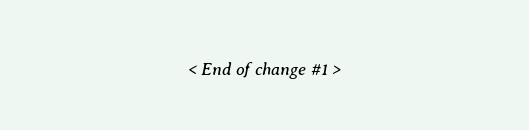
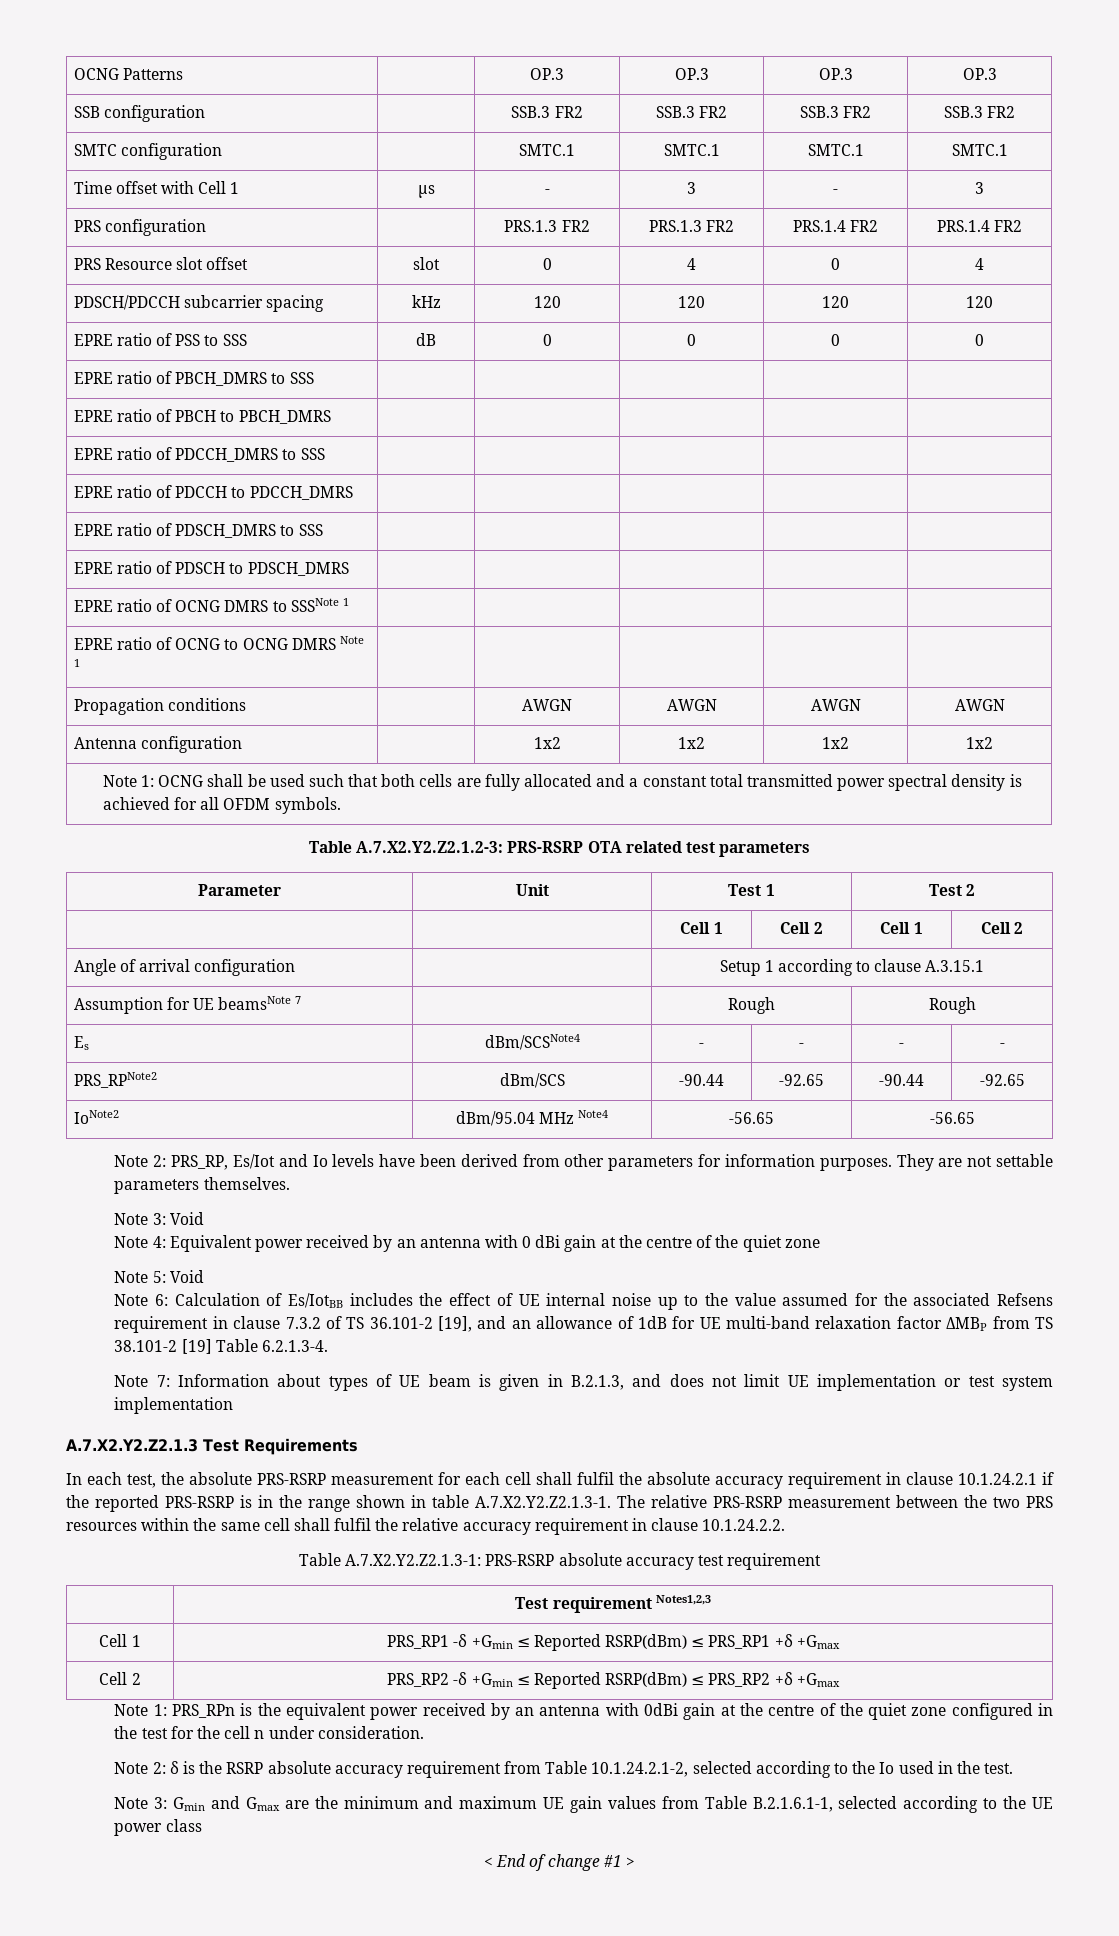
(187, 70) none -> [73,68,183,80] [530,68,564,80] [674,68,709,80] [818,68,853,80] [962,68,997,80] [73,105,205,122] [511,106,583,118] [655,106,728,118] [799,106,872,118] [943,106,1016,118] [73,143,222,160] [519,144,575,156] [663,144,720,156] [807,144,864,156] [951,144,1008,156] [73,181,240,194] [417,185,435,198] [544,189,550,194] [687,182,696,194] [833,189,838,194] [975,182,984,194] [73,219,206,236] [504,220,590,232] [648,220,735,232] [792,220,879,232] [936,220,1023,232] [73,257,249,270] [413,257,440,270] [542,258,552,270] [687,258,696,270] [831,258,840,270] [975,258,984,270] [73,295,325,312] [411,295,441,308] [533,296,561,308] [678,296,705,308] [822,296,849,308] [966,296,993,308] [73,333,247,346] [416,333,436,346] [542,334,552,346] [687,334,696,346] [831,334,840,346] [975,334,984,346] [73,371,314,386] [73,409,331,424] [73,447,325,462] [73,485,353,500] [73,523,323,538] [73,561,349,576] [73,598,350,612] [73,636,365,650] [73,659,80,667] [73,698,246,715] [522,699,572,711] [666,699,717,711] [810,699,861,711] [954,699,1005,711] [73,736,242,753] [533,737,561,749] [678,737,705,749] [822,737,849,749] [966,737,993,749] [102,774,1022,791] [102,797,341,814] [308,841,811,857] [198,884,281,896] [515,884,549,896] [728,884,775,896] [928,884,976,896] [680,922,723,934] [780,922,823,934] [880,922,923,934] [980,922,1024,934] [73,959,296,976] [719,959,985,976] [73,996,302,1014] [728,997,775,1014] [928,997,976,1014] [73,1036,89,1050] [484,1034,580,1050] [699,1043,704,1048] [799,1043,804,1048] [899,1043,904,1048] [999,1043,1005,1048] [73,1072,157,1088] [499,1073,565,1088] [679,1074,724,1086] [779,1074,824,1086] [879,1074,924,1086] [979,1074,1025,1086] [73,1110,119,1124] [455,1110,609,1126] [729,1112,774,1124] [929,1112,975,1124] [114,1154,1054,1171] [114,1177,290,1194] [114,1212,204,1225] [114,1235,820,1252] [114,1270,204,1283] [114,1293,1053,1310] [114,1316,1054,1333] [114,1339,328,1354] [114,1374,1053,1391] [114,1397,234,1414] [66,1438,358,1455] [66,1472,1054,1489] [66,1495,1053,1512] [66,1518,786,1535] [298,1553,822,1570] [515,1595,711,1613] [99,1634,141,1647] [387,1634,840,1651] [99,1672,141,1685] [387,1672,840,1689] [114,1703,1054,1720] [114,1726,424,1739] [114,1761,1014,1778] [114,1796,1054,1813] [114,1819,202,1836] OCNG Patterns | | OP.3 | OP.3 | OP.3 | OP.3 // SSB configuration | | SSB.3 FR2 | SSB.3 FR2 | SSB.3 FR2 | SSB.3 FR2 // SMTC configuration | | SMTC.1 | SMTC.1 | SMTC.1 | SMTC.1 // Time offset with Cell 1 | μs | - | 3 | - | 3 // PRS configuration | | PRS.1.3 FR2 | PRS.1.3 FR2 | PRS.1.4 FR2 | PRS.1.4 FR2 // PRS Resource slot offset | slot | 0 | 4 | 0 | 4 // PDSCH/PDCCH subcarrier spacing | kHz | 120 | 120 | 120 | 120 // EPRE ratio of PSS to SSS | dB | 0 | 0 | 0 | 0 // EPRE ratio of PBCH_DMRS to SSS | | | | | // EPRE ratio of PBCH to PBCH_DMRS | | | | | // EPRE ratio of PDCCH_DMRS to SSS | | | | | // EPRE ratio of PDCCH to PDCCH_DMRS | | | | | // EPRE ratio of PDSCH_DMRS to SSS | | | | | // EPRE ratio of PDSCH to PDSCH_DMRS | | | | | // EPRE ratio of OCNG DMRS to SSSNote 1 | | | | | // EPRE ratio of OCNG to OCNG DMRS Note 1 | | | | | // Propagation conditions | | AWGN | AWGN | AWGN | AWGN // Antenna configuration | | 1x2 | 1x2 | 1x2 | 1x2 // Note 1: OCNG shall be used such that both cells are fully allocated and a constant total transmitted power spectral density is achieved for all OFDM symbols. // Table A.7.X2.Y2.Z2.1.2-3: PRS-RSRP OTA related test parameters // Parameter | Unit | Test 1 | Test 2 // | | Cell 1 | Cell 2 | Cell 1 | Cell 2 // Angle of arrival configuration | | Setup 1 according to clause A.3.15.1 // Assumption for UE beamsNote 7 | | Rough | Rough // Es | dBm/SCSNote4 | - | - | - | - // PRS_RPNote2 | dBm/SCS | -90.44 | -92.65 | -90.44 | -92.65 // IoNote2 | dBm/95.04 MHz Note4 | -56.65 | -56.65 // Note 2: PRS_RP, Es/Iot and Io levels have been derived from other parameters for information purposes. They are not settable parameters themselves. // Note 3: Void // Note 4: Equivalent power received by an antenna with 0 dBi gain at the centre of the quiet zone // Note 5: Void // Note 6: Calculation of Es/IotBB includes the effect of UE internal noise up to the value assumed for the associated Refsens requirement in clause 7.3.2 of TS 36.101-2 [19], and an allowance of 1dB for UE multi-band relaxation factor ΔMBP from TS 38.101-2 [19] Table 6.2.1.3-4. // Note 7: Information about types of UE beam is given in B.2.1.3, and does not limit UE implementation or test system implementation // A.7.X2.Y2.Z2.1.3 Test Requirements // In each test, the absolute PRS-RSRP measurement for each cell shall fulfil the absolute accuracy requirement in clause 10.1.24.2.1 if the reported PRS-RSRP is in the range shown in table A.7.X2.Y2.Z2.1.3-1. The relative PRS-RSRP measurement between the two PRS resources within the same cell shall fulfil the relative accuracy requirement in clause 10.1.24.2.2. // Table A.7.X2.Y2.Z2.1.3-1: PRS-RSRP absolute accuracy test requirement // | Test requirement Notes1,2,3 // Cell 1 | PRS_RP1 -δ +Gmin ≤ Reported RSRP(dBm) ≤ PRS_RP1 +δ +Gmax // Cell 2 | PRS_RP2 -δ +Gmin ≤ Reported RSRP(dBm) ≤ PRS_RP2 +δ +Gmax // Note 1: PRS_RPn is the equivalent power received by an antenna with 0dBi gain at the centre of the quiet zone configured in the test for the cell n under consideration. // Note 2: δ is the RSRP absolute accuracy requirement from Table 10.1.24.2.1-2, selected according to the Io used in the test. // Note 3: Gmin and Gmax are the minimum and maximum UE gain values from Table B.2.1.6.1-1, selected according to the UE power class //

